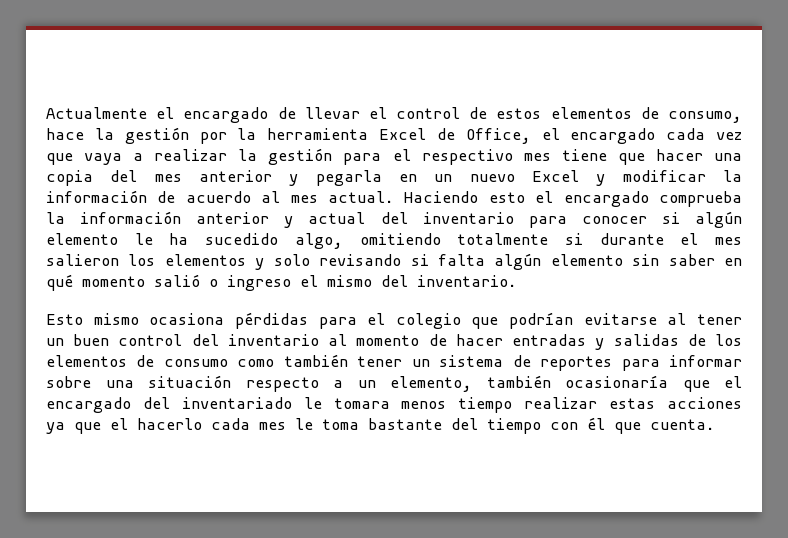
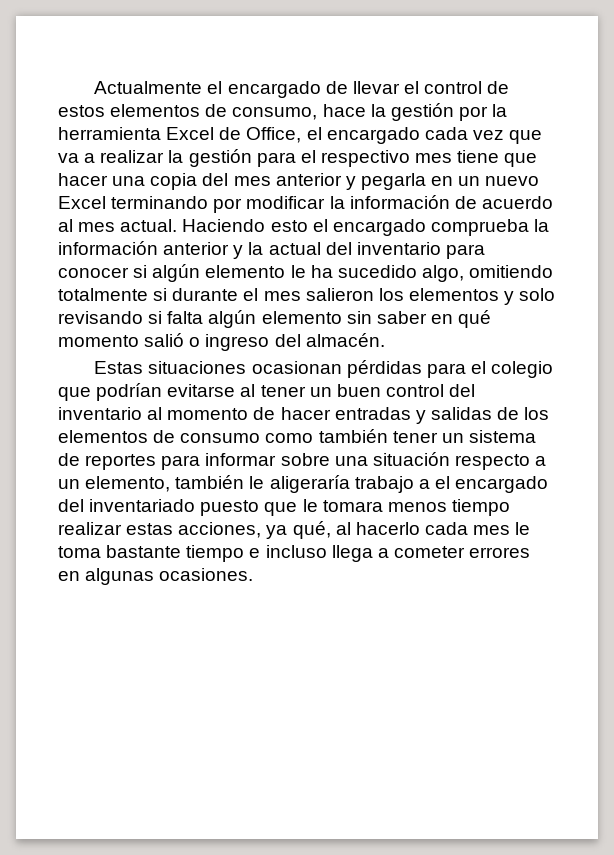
[84,153,123,165] vaya -> [58,153,79,163] va
[596,174,606,186] y -> [111,196,243,213] terminando por
(294, 222) none -> [248,242,264,255] la
[300,275,517,287] [46,313,225,325] el mismo del inventario. // Esto mismo ocasiona -> [274,333,385,347] [94,361,342,374] del almacén. // Estas situaciones ocasionan
[565,375,710,392] ocasionaría que -> [249,475,430,493] le aligeraría trabajo a
(292, 403) none -> [200,500,298,516] puesto que
[667,397,743,409] [46,418,128,434] acciones ya que el -> [178,521,351,539] acciones, ya qué, al
[451,417,715,434] del tiempo con él que cuenta. -> [186,545,531,562] [58,568,254,585] tiempo e incluso llega a cometer errores en algunas ocasiones.

